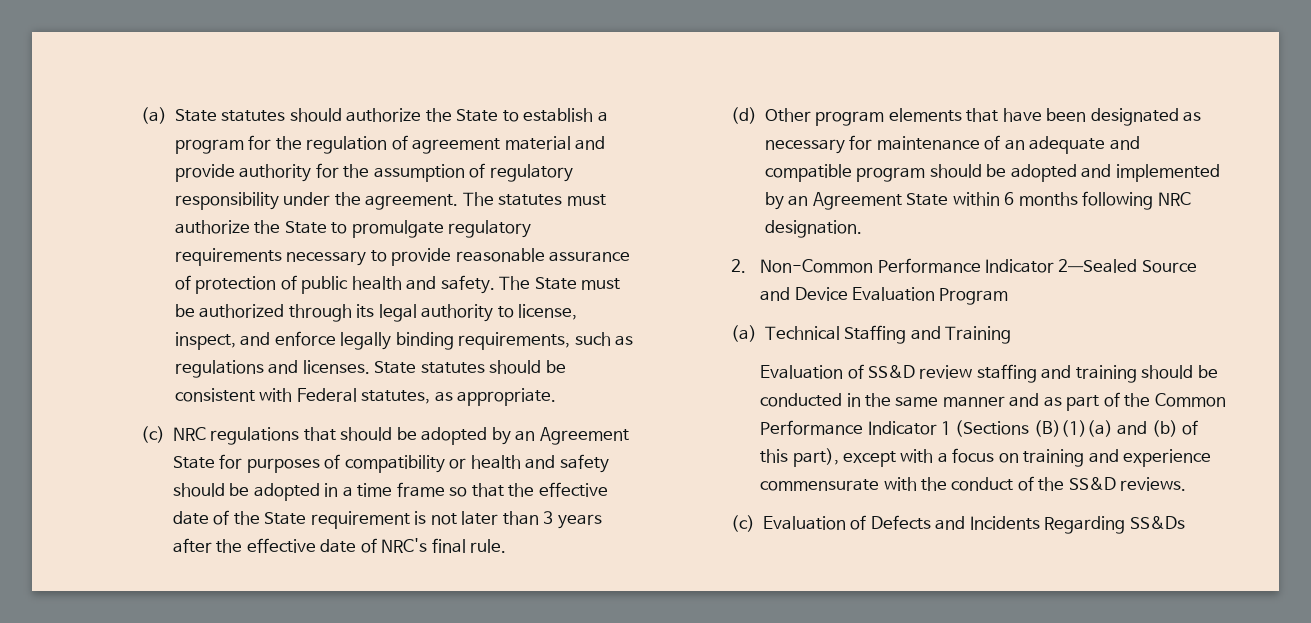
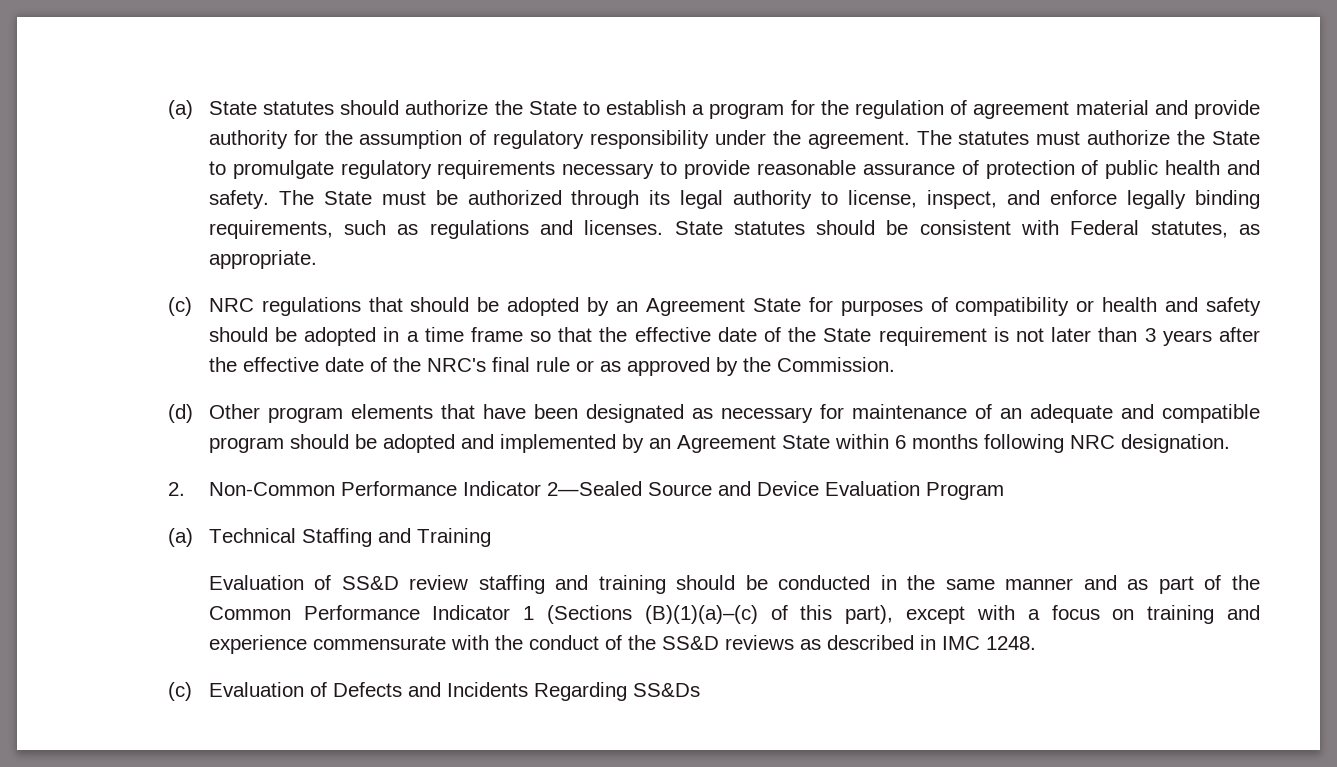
(377, 545) none -> [392,357,421,372] the
[470,539,507,553] rule. -> [535,357,895,376] rule or as approved by the Commission.
[1033,420,1178,437] (B)(1)(a) and (b) -> [644,605,758,624] (B)(1)(a)–(c)
[1120,477,1187,491] reviews. -> [724,635,1036,650] reviews as described in IMC 1248.

